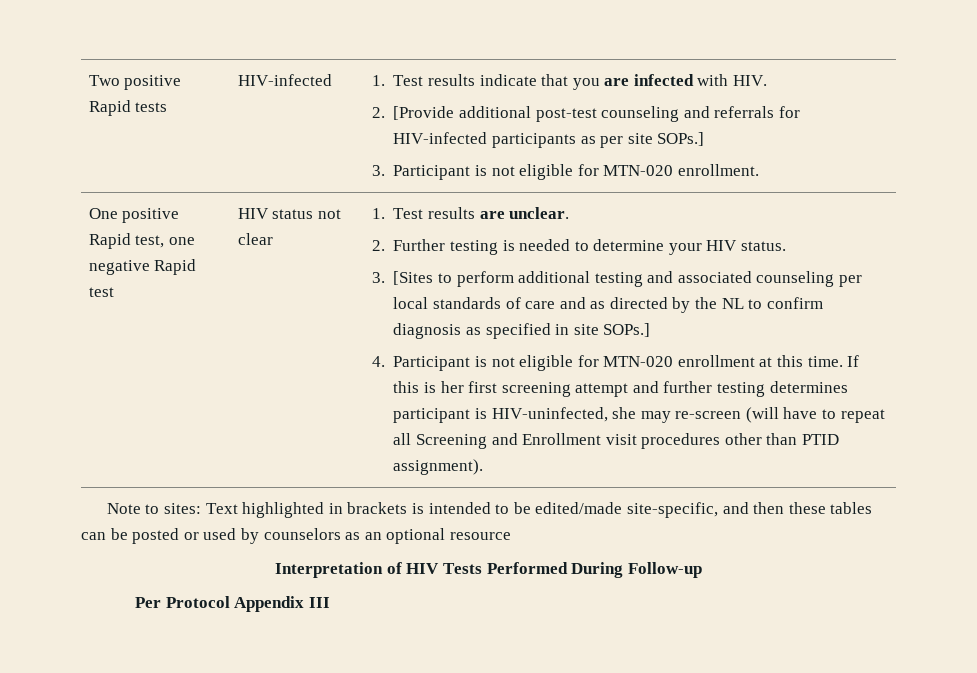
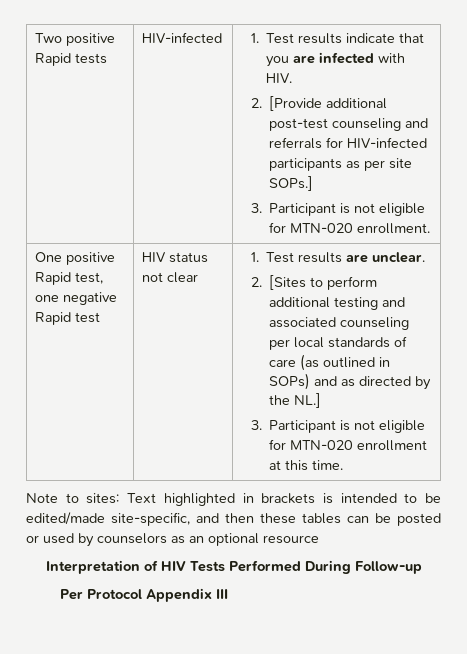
[393,239,787,255] [371,272,385,283] Further testing is needed to determine your HIV status. // 3. -> (262, 282) none
(556, 305) none -> [299,354,390,371] [268,373,310,390] (as outlined in SOPs)
[721,297,823,309] [393,323,651,339] [371,356,385,367] NL to confirm diagnosis as specified in site SOPs.] // 4. -> [293,393,321,408] [250,420,262,430] NL.] // 3.
[847,355,860,367] [393,381,848,397] [393,407,885,423] [393,433,840,449] [393,459,484,475] If this is her first screening attempt and further testing determines participant is HIV-uninfected, she may re-screen (will have to repeat all Screening and Enrollment visit procedures other than PTID assignment). -> (343, 465) none

